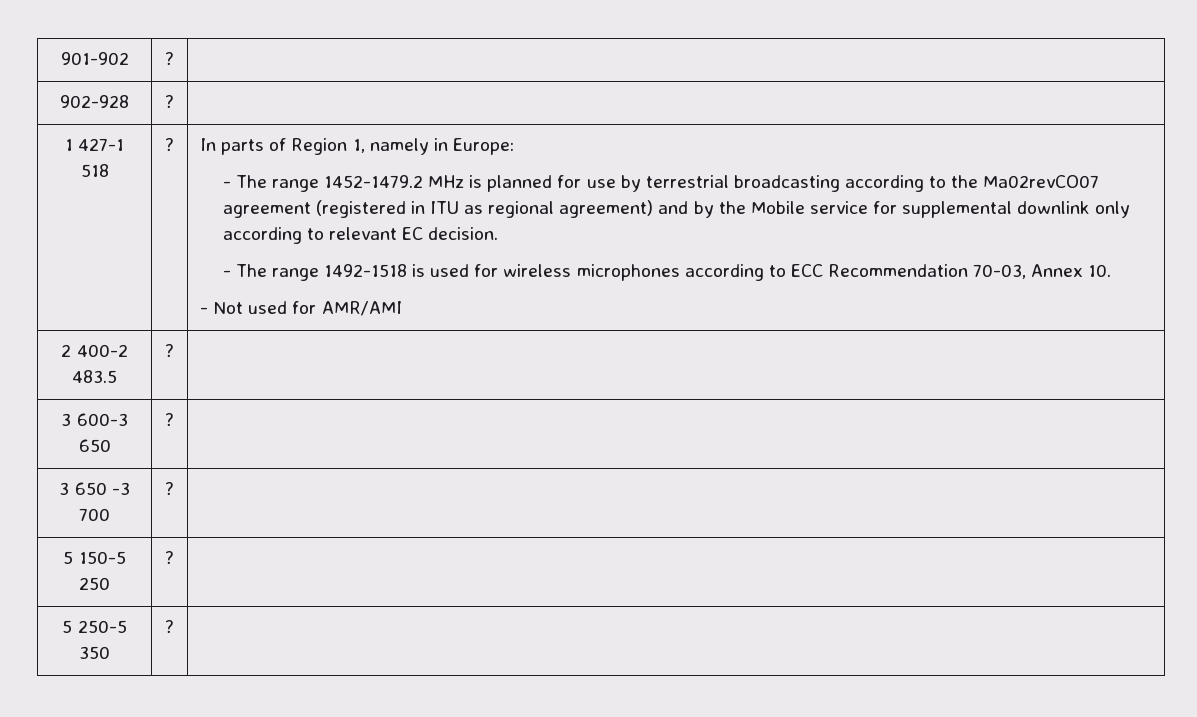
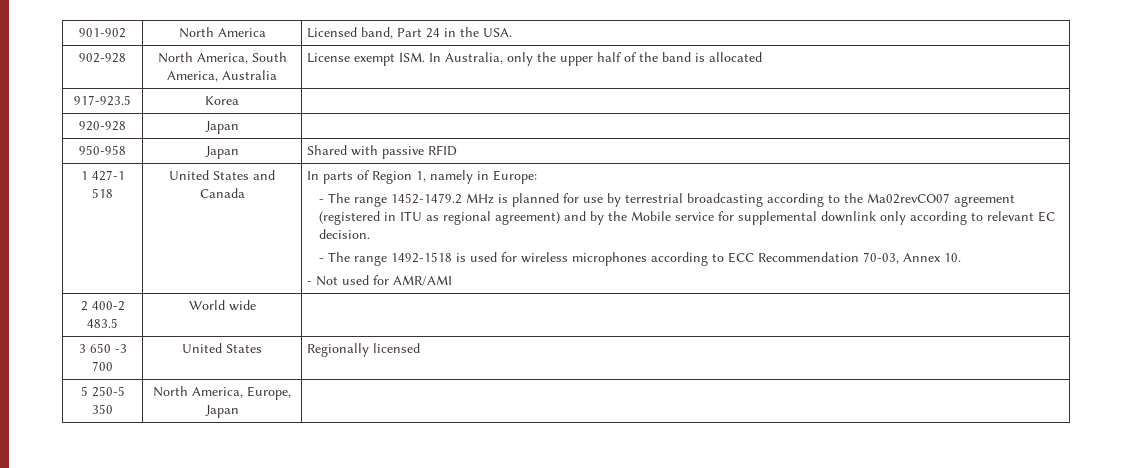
[165,52,174,65] [60,95,129,108] [165,95,174,108] ? | // 902-928 | ? | -> [178,27,266,38] [307,27,513,39] [79,53,126,63] [157,52,287,64] [167,70,277,82] [307,52,763,66] [74,95,131,106] [205,96,239,105] [79,121,126,131] [204,121,239,134] [79,145,126,155] [204,146,239,159] [307,145,458,159] North America | Licensed band, Part 24 in the USA. // 902-928 | North America, South America, Australia | License exempt ISM. In Australia, only the upper half of the band is allocated // 917-923.5 | Korea | // 920-928 | Japan | // 950-958 | Japan | Shared with passive RFID
[165,138,174,151] ? -> [169,170,275,180] [199,188,245,198] United States and Canada
[165,344,174,357] [61,413,128,426] [78,439,111,452] [165,413,174,426] ? | // 3 600-3 650 | ? -> [188,300,256,311] World wide
[165,482,174,495] [63,551,126,564] [79,577,110,590] [165,551,174,564] ? | // 5 150-5 250 | ? | -> [182,343,262,353] [307,343,421,357] United States | Regionally licensed
[165,620,174,633] ? -> [153,386,291,400] [204,405,239,418] North America, Europe, Japan

